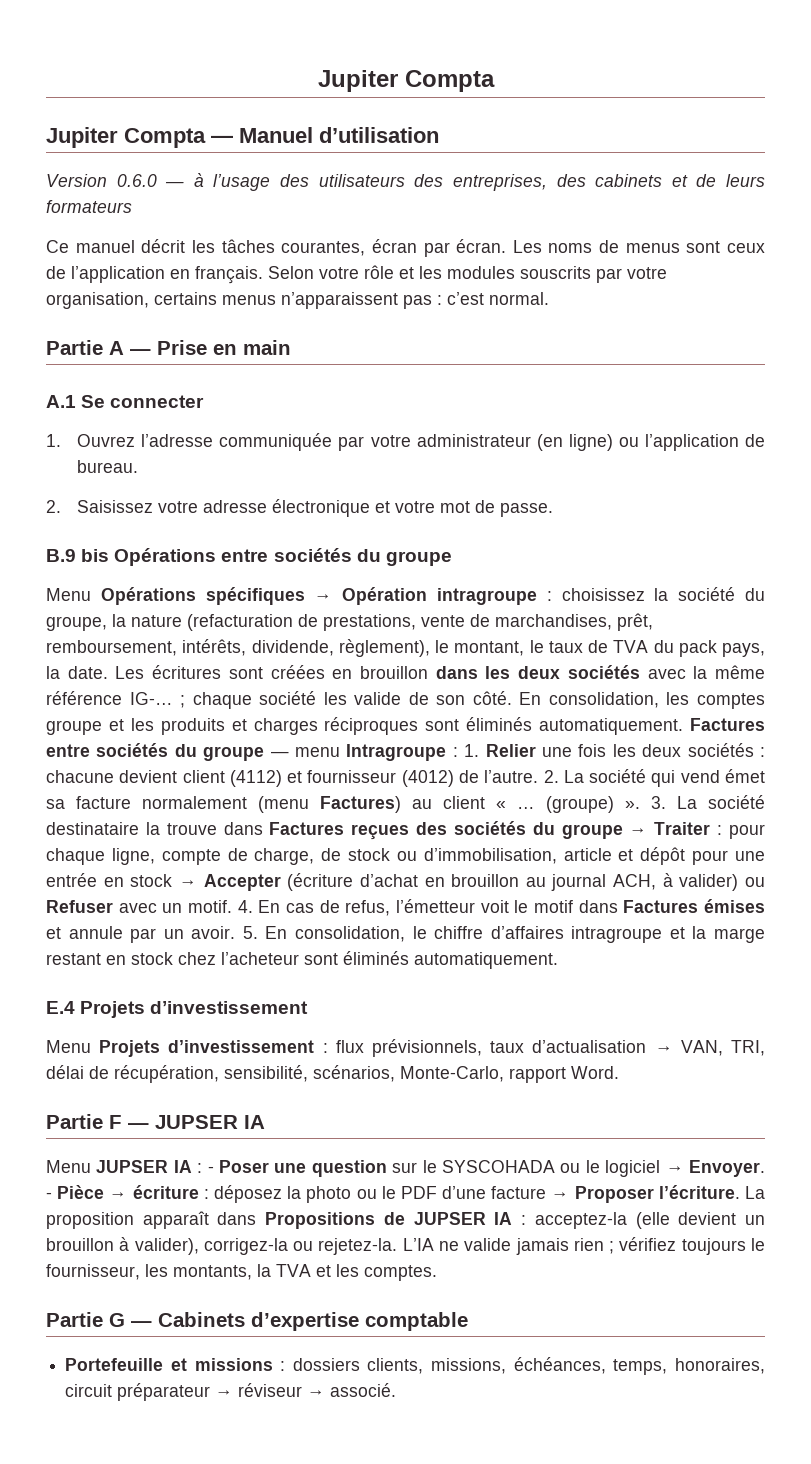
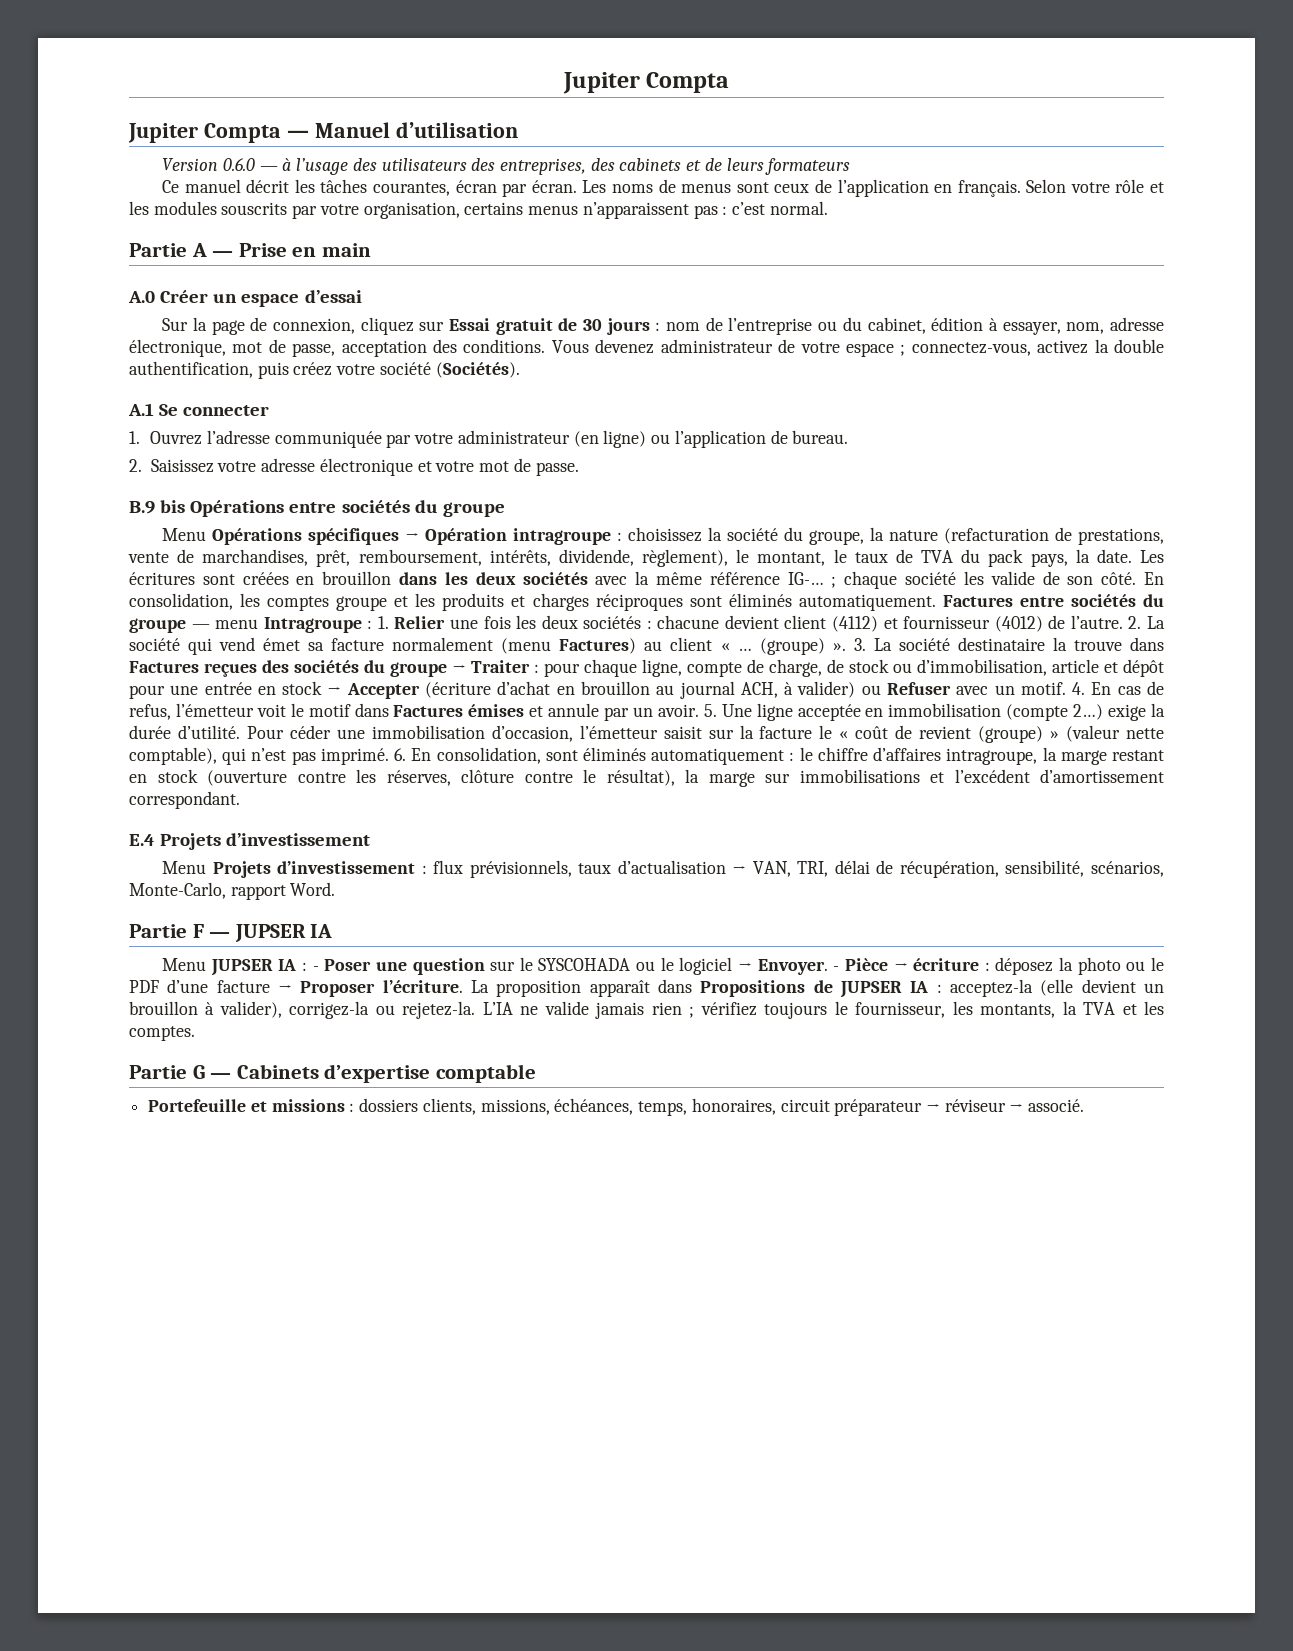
(291, 347) none -> [128,290,362,307] [162,317,1164,335] [129,339,1164,357] [129,361,520,379] // A.0 Créer un espace d’essai // Sur la page de connexion, cliquez sur Essai gratuit de 30 jours : nom de l’entreprise ou du cabinet, édition à essayer, nom, adresse électronique, mot de passe, acceptation des conditions. Vous devenez administrateur de votre espace ; connectez-vous, activez la double authentification, puis créez votre société (Sociétés).
[265,926,406,942] En consolidation, -> [721,703,1165,721] [129,725,1165,743] [129,747,795,765] Une ligne acceptée en immobilisation (compte 2…) exige la durée d’utilité. Pour céder une immobilisation d’occasion, l’émetteur saisit sur la facture le « coût de revient (groupe) » (valeur nette comptable), qui n’est pas imprimé. 6. En consolidation, sont éliminés automatiquement :
[571,926,685,943] intragroupe et -> [946,748,1038,765] intragroupe,
[178,951,558,969] chez l’acheteur sont éliminés automatiquement. -> [207,769,1164,787] [129,791,240,809] (ouverture contre les réserves, clôture contre le résultat), la marge sur immobilisations et l’excédent d’amortissement correspondant.

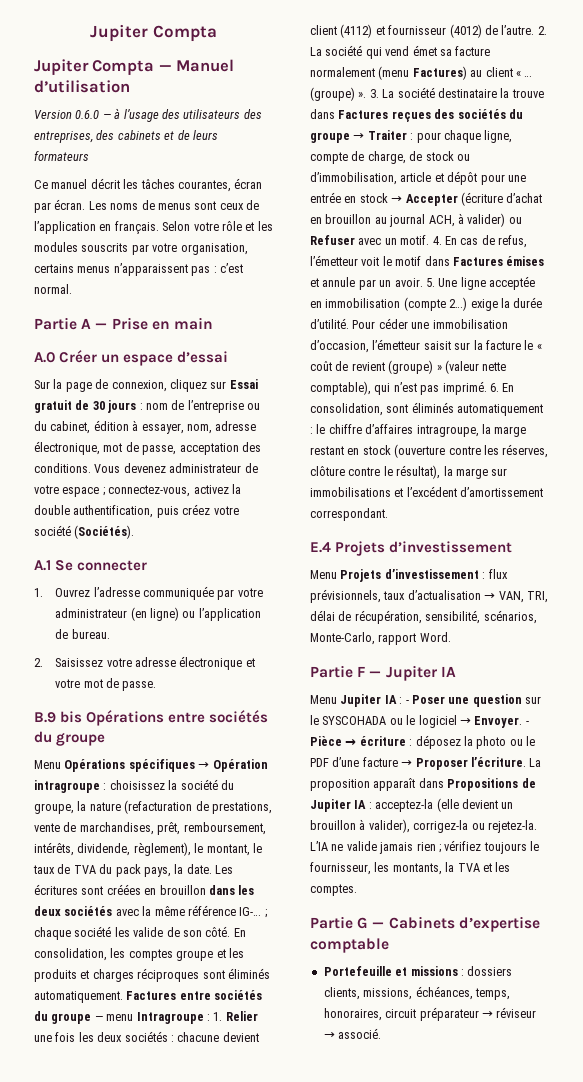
[234,924,306,942] JUPSER -> [385,665,437,681] Jupiter
[210,959,273,976] JUPSER -> [340,694,382,707] Jupiter
[840,981,903,998] JUPSER -> [310,799,351,812] Jupiter

